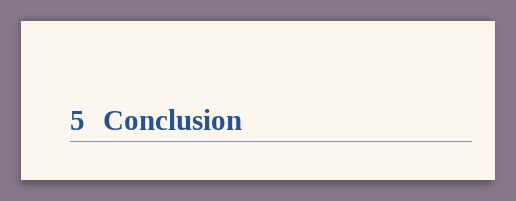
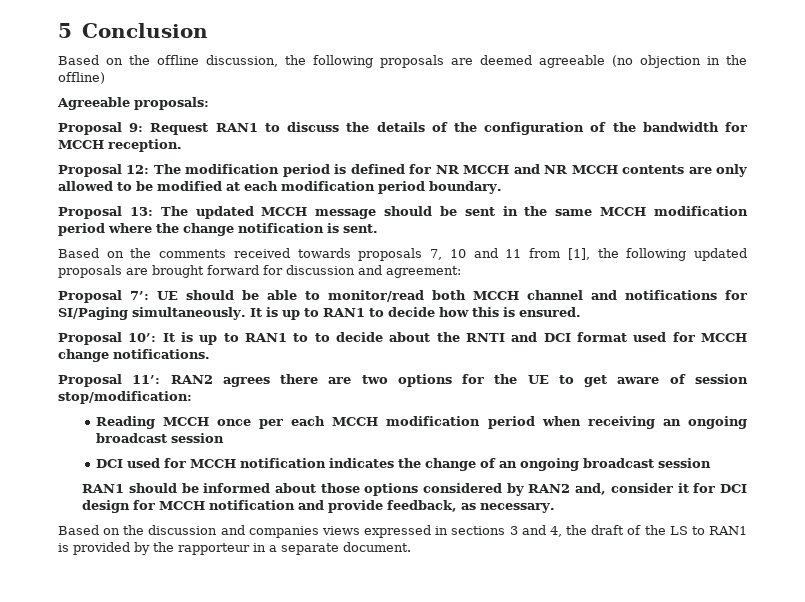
(242, 119) none -> [58,55,747,68] [58,72,105,84] [57,97,209,110] [58,122,747,135] [58,139,182,152] [58,164,747,177] [58,181,502,194] [58,206,748,219] [58,223,378,236] [58,248,748,261] [58,265,461,278] [58,290,747,303] [58,307,581,320] [58,332,747,345] [58,349,210,362] [58,374,748,387] [58,391,192,404] [95,416,747,429] [95,433,224,443] [95,458,711,471] [82,483,747,496] [82,500,556,513] [58,525,747,538] [58,542,411,555] // Based on the offline discussion, the following proposals are deemed agreeable (no objection in the offline) // Agreeable proposals: // Proposal 9: Request RAN1 to discuss the details of the configuration of the bandwidth for MCCH reception. // Proposal 12: The modification period is defined for NR MCCH and NR MCCH contents are only allowed to be modified at each modification period boundary. // Proposal 13: The updated MCCH message should be sent in the same MCCH modification period where the change notification is sent. // Based on the comments received towards proposals 7, 10 and 11 from [1], the following updated proposals are brought forward for discussion and agreement: // Proposal 7’: UE should be able to monitor/read both MCCH channel and notifications for SI/Paging simultaneously. It is up to RAN1 to decide how this is ensured. // Proposal 10’: It is up to RAN1 to to decide about the RNTI and DCI format used for MCCH change notifications. // Proposal 11’: RAN2 agrees there are two options for the UE to get aware of session stop/modification: // Reading MCCH once per each MCCH modification period when receiving an ongoing broadcast session // DCI used for MCCH notification indicates the change of an ongoing broadcast session // RAN1 should be informed about those options considered by RAN2 and, consider it for DCI design for MCCH notification and provide feedback, as necessary. // Based on the discussion and companies views expressed in sections 3 and 4, the draft of the LS to RAN1 is provided by the rapporteur in a separate document.

